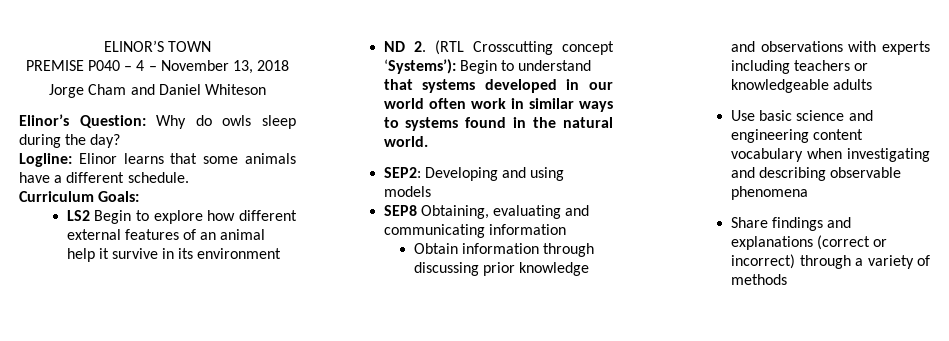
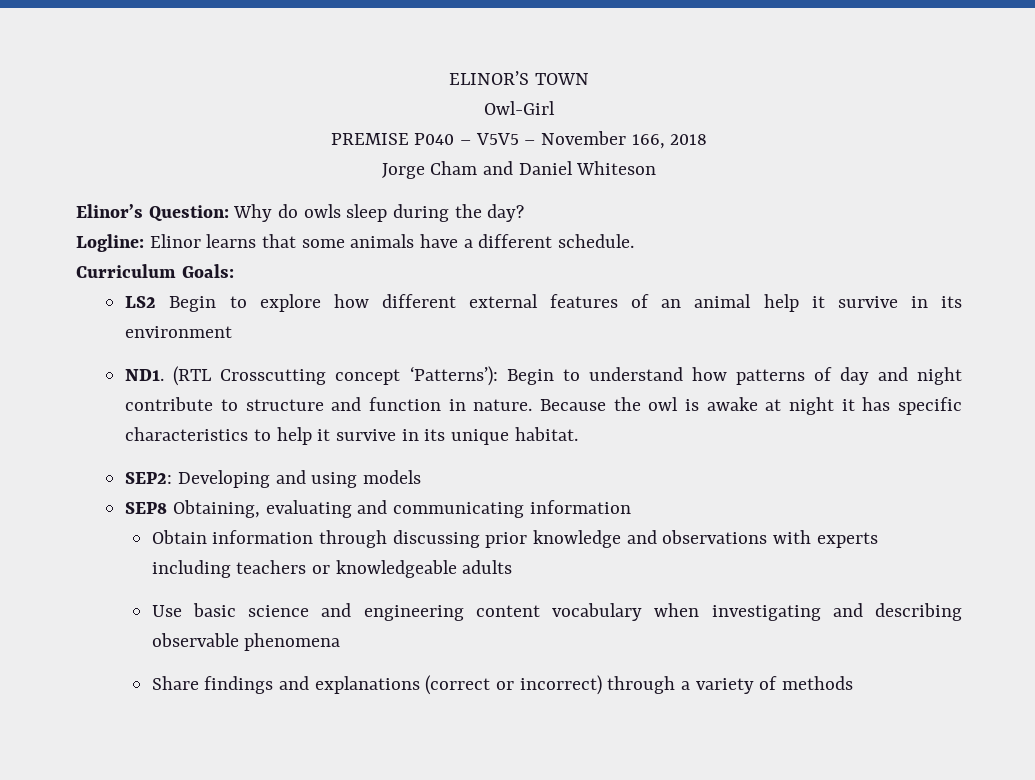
(212, 46) none -> [484,101,555,115] // Owl-Girl
[136,60,145,71] 4 -> [475,133,519,145] V5V5
[232,60,253,74] 13, -> [631,134,665,149] 166,
[383,41,426,52] ND 2. -> [125,369,165,381] ND1.
[383,59,456,74] ‘Systems’): -> [409,366,498,386] ‘Patterns’):
[383,79,613,93] [383,98,613,112] [383,117,613,131] [383,136,428,147] that systems developed in our world often work in similar ways to systems found in the natural world. -> [691,367,962,385] [125,397,963,415] [125,427,578,445] how patterns of day and night contribute to structure and function in nature. Because the owl is awake at night it has specific characteristics to help it survive in its unique habitat.

